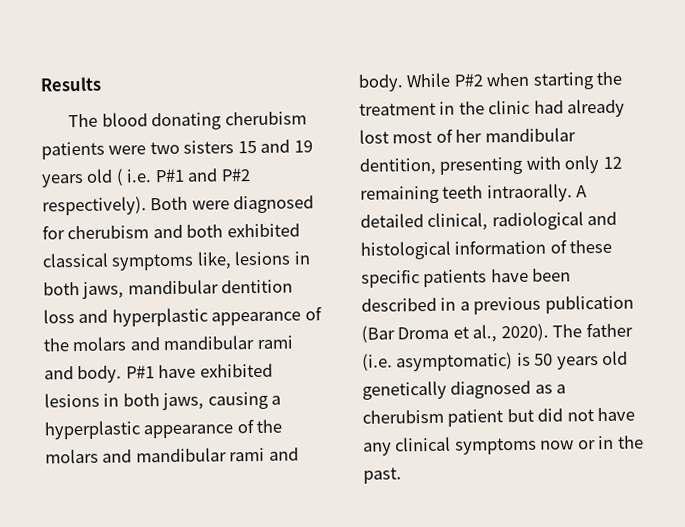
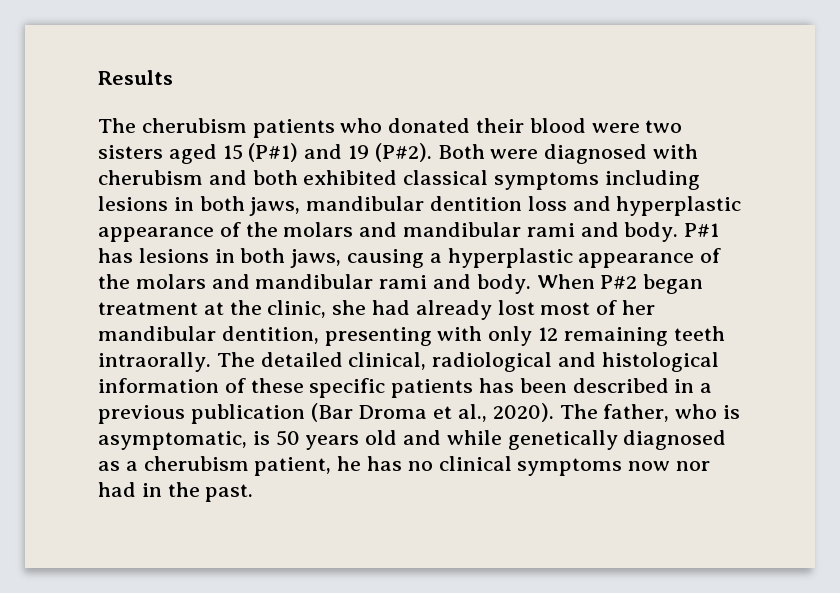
[101,111,307,131] [41,139,313,160] [41,168,251,188] [42,196,147,216] blood donating cherubism patients were two sisters 15 and 19 years old ( i.e. P#1 and P#2 respectively). -> [141,118,683,138] [98,143,432,164] cherubism patients who donated their blood were two sisters aged 15 (P#1) and 19 (P#2).
[42,225,65,240] for -> [653,144,699,159] with
[196,251,232,270] like, -> [604,170,700,190] including
[158,363,273,379] have exhibited -> [98,248,133,263] has
[406,71,623,90] [359,99,531,116] While P#2 when starting the treatment in the clinic -> [536,274,704,294] [98,300,367,318] When P#2 began treatment at the clinic, she
[576,185,588,198] A -> [216,352,255,367] The
[490,268,529,283] have -> [479,378,515,393] has
[585,322,633,338] [362,352,514,372] father (i.e. asymptomatic) -> [603,404,741,422] [98,431,247,450] father, who is asymptomatic,
(629, 358) none -> [403,430,502,445] and while
[447,407,636,427] [363,442,392,456] patient but did not have any -> [254,456,433,476] patient, he has no
[577,440,596,450] or -> [676,461,711,471] [98,482,136,497] nor had

